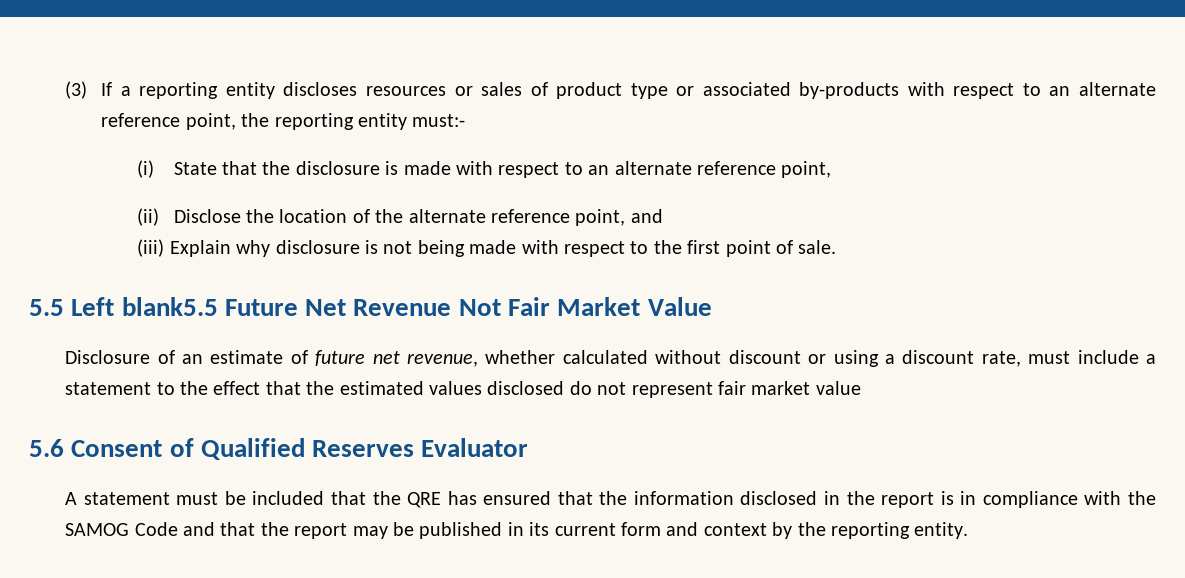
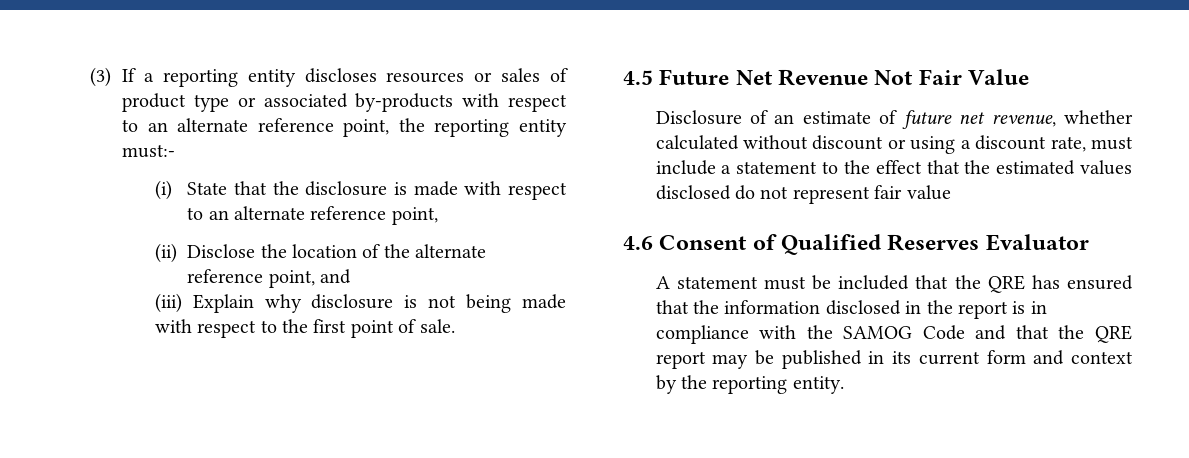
[29,297,218,316] 5.5 Left blank5.5 -> [623,70,653,85] 4.5
[557,297,641,316] Market -> (962, 77) none
[751,381,811,395] market -> (903, 192) none
[29,439,64,457] 5.6 -> [623,236,653,250] 4.6
(289, 529) none -> [1095,325,1132,343] QRE

